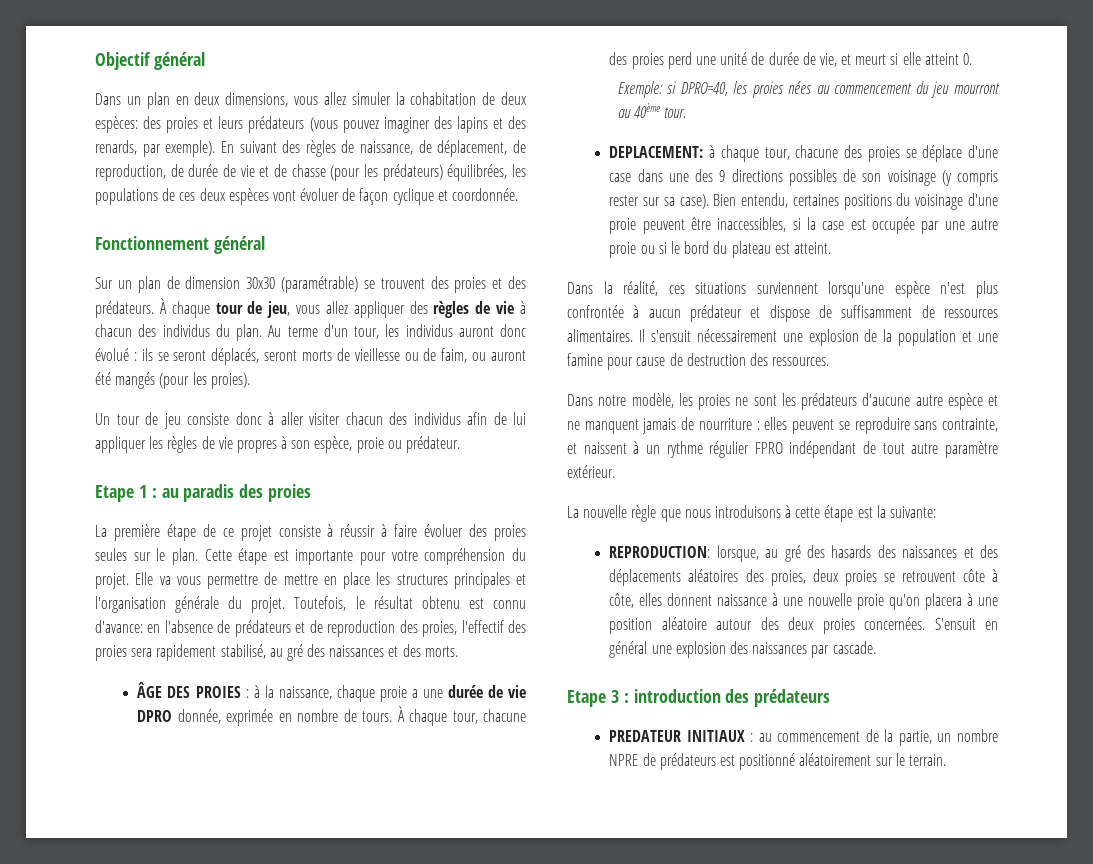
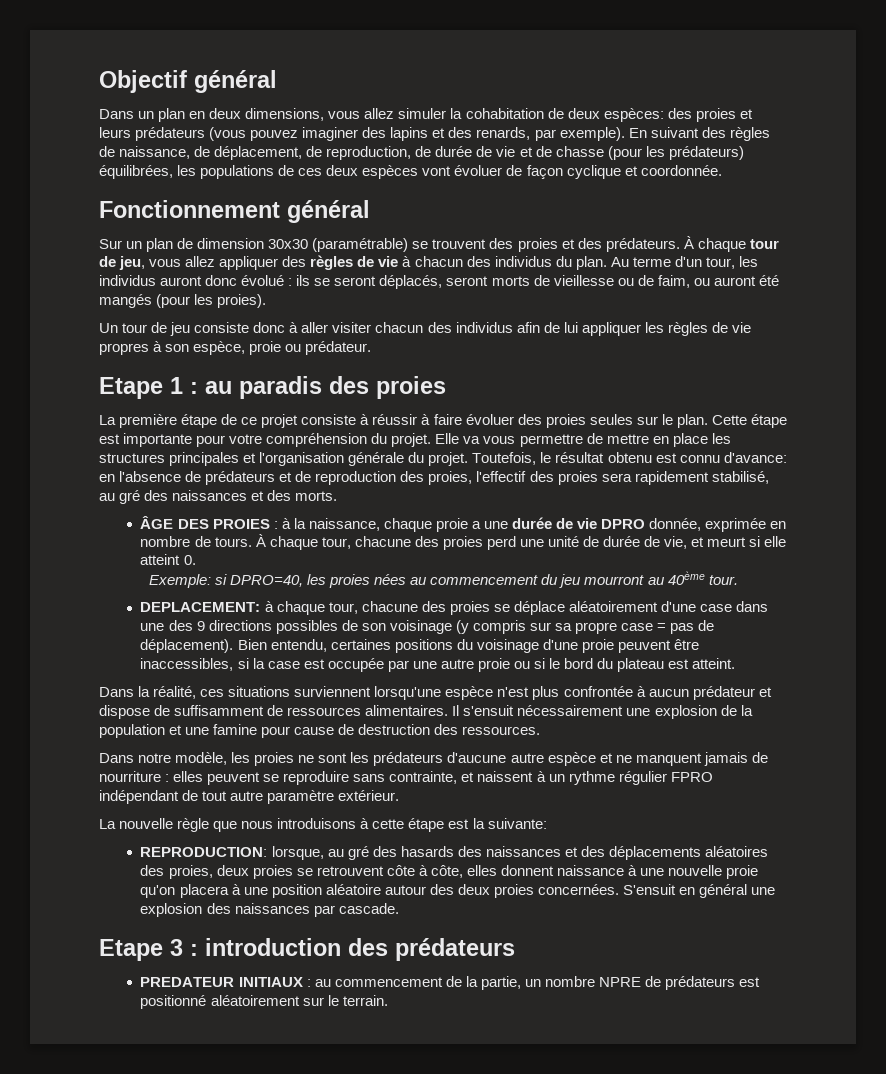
(963, 153) none -> [568,601,658,612] aléatoirement
[609,195,640,206] rester -> (526, 627) none
[679,194,709,209] case). -> [575,620,715,634] [140,639,234,653] propre case = pas de déplacement).

